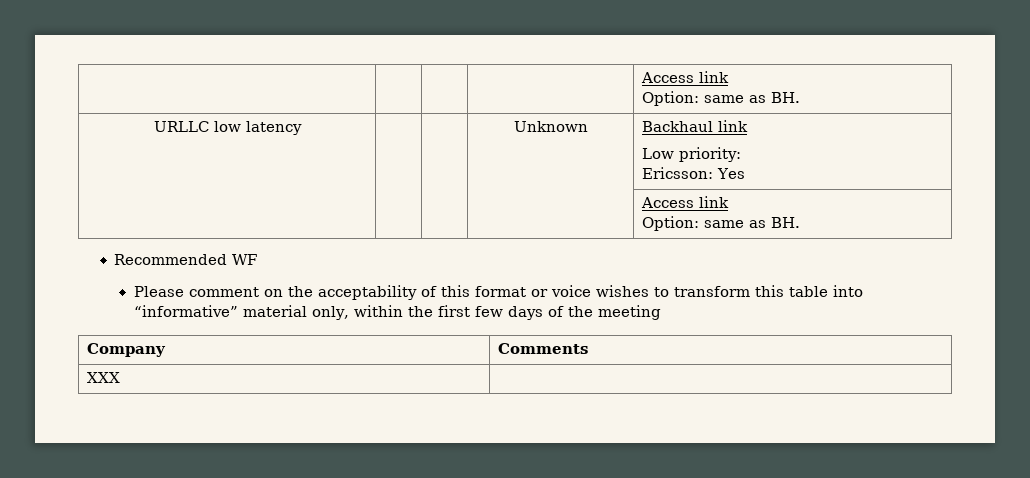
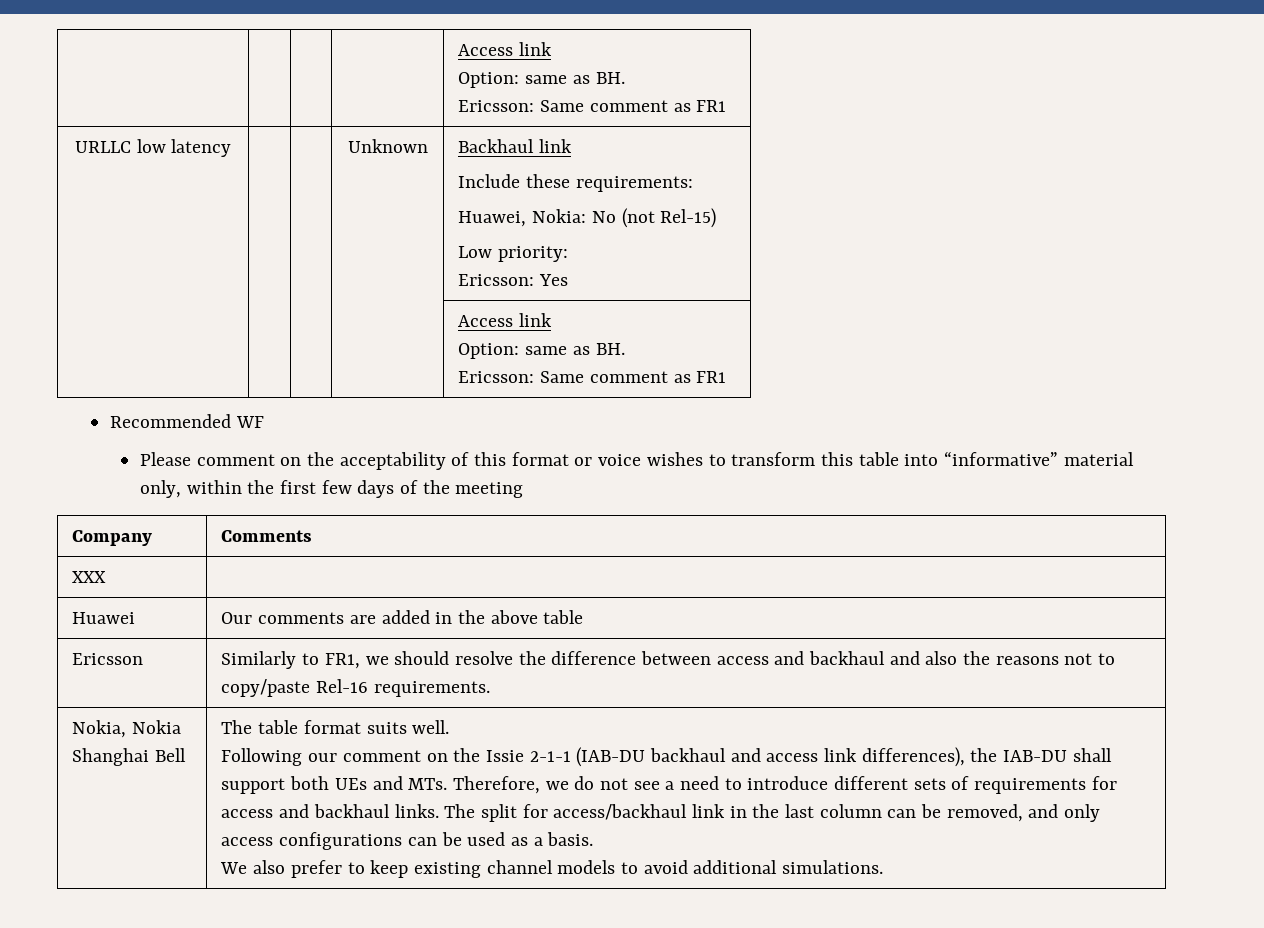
[641,71,730,83] [642,91,801,106] | | | | Access link // Option: same as BH. -> [458,42,553,56] [458,72,625,88] [458,100,727,112] | | | | Access link // Option: same as BH. // Ericsson: Same comment as FR1
(749, 126) none -> [458,174,693,192] [458,208,717,228] // Include these requirements: // Huawei, Nokia: No (not Rel-15)
(801, 222) none -> [458,371,727,383] // Ericsson: Same comment as FR1
(121, 377) none -> [72,612,136,624] [221,610,584,624] [72,653,144,665] [221,651,1115,669] [221,679,490,697] [72,720,182,738] [72,748,187,766] [221,720,450,734] [221,747,1112,767] [221,776,1117,794] [221,804,1100,822] [221,832,594,850] [220,860,883,878] // Huawei | Our comments are added in the above table // Ericsson | Similarly to FR1, we should resolve the difference between access and backhaul and also the reasons not to copy/paste Rel-16 requirements. // Nokia, Nokia Shanghai Bell | The table format suits well. // Following our comment on the Issie 2-1-1 (IAB-DU backhaul and access link differences), the IAB-DU shall support both UEs and MTs. Therefore, we do not see a need to introduce different sets of requirements for access and backhaul links. The split for access/backhaul link in the last column can be removed, and only access configurations can be used as a basis. // We also prefer to keep existing channel models to avoid additional simulations.

